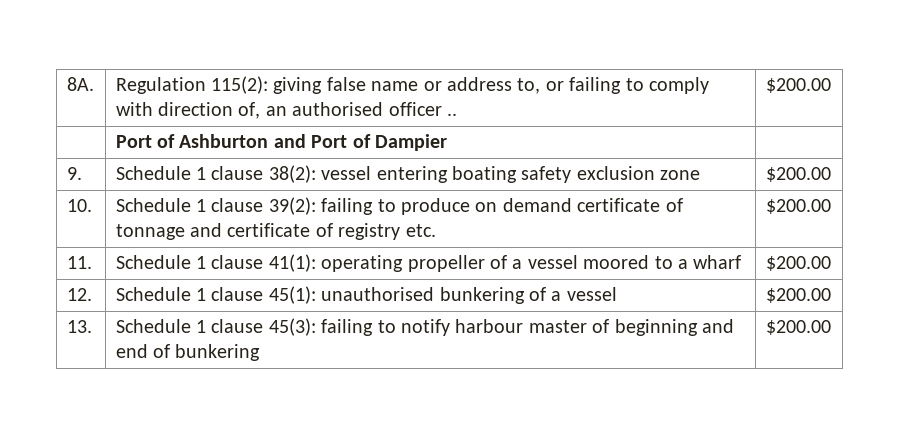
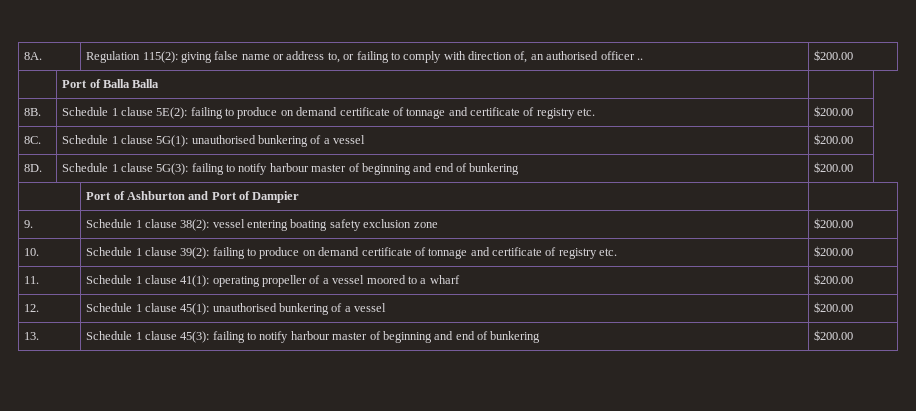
(831, 85) none -> [62,79,160,88] [24,108,42,116] [62,107,596,119] [814,106,854,117] [24,136,42,144] [62,135,366,147] [814,134,854,145] [24,164,43,172] [62,163,520,175] [814,162,854,173] // | Port of Balla Balla | // 8B. | Schedule 1 clause 5E(2): failing to produce on demand certificate of tonnage and certificate of registry etc. | $200.00 // 8C. | Schedule 1 clause 5G(1): unauthorised bunkering of a vessel | $200.00 // 8D. | Schedule 1 clause 5G(3): failing to notify harbour master of beginning and end of bunkering | $200.00

